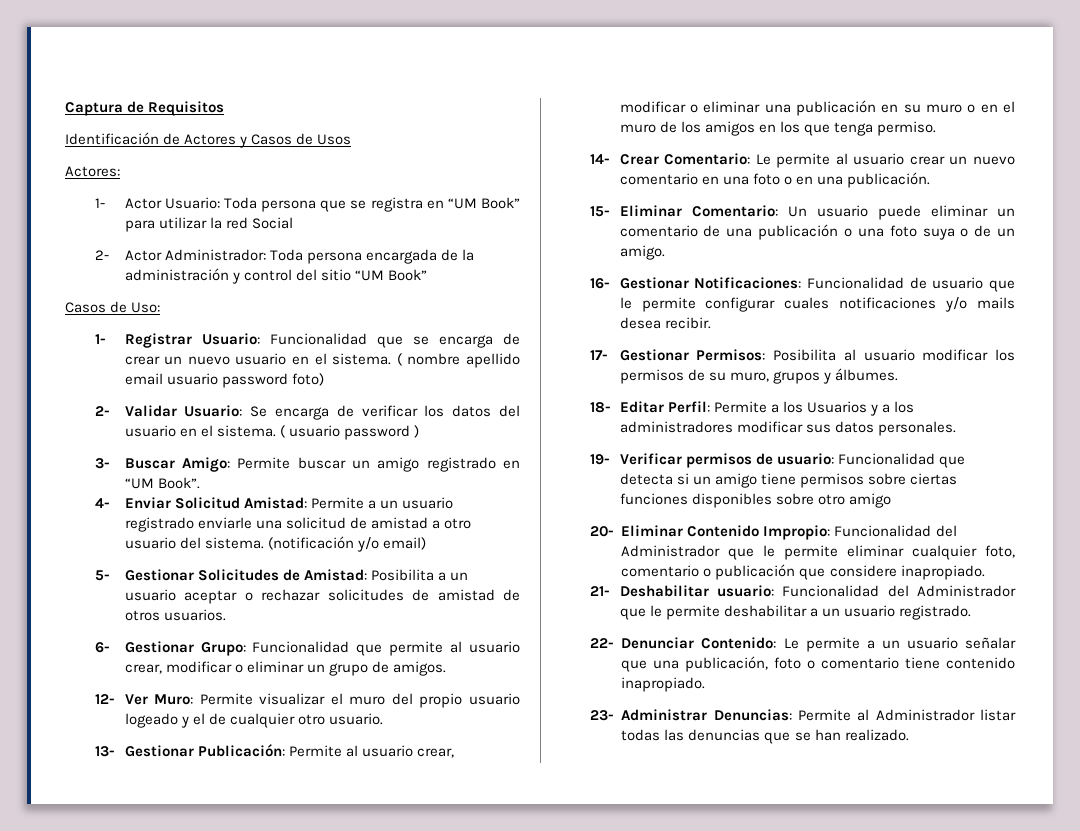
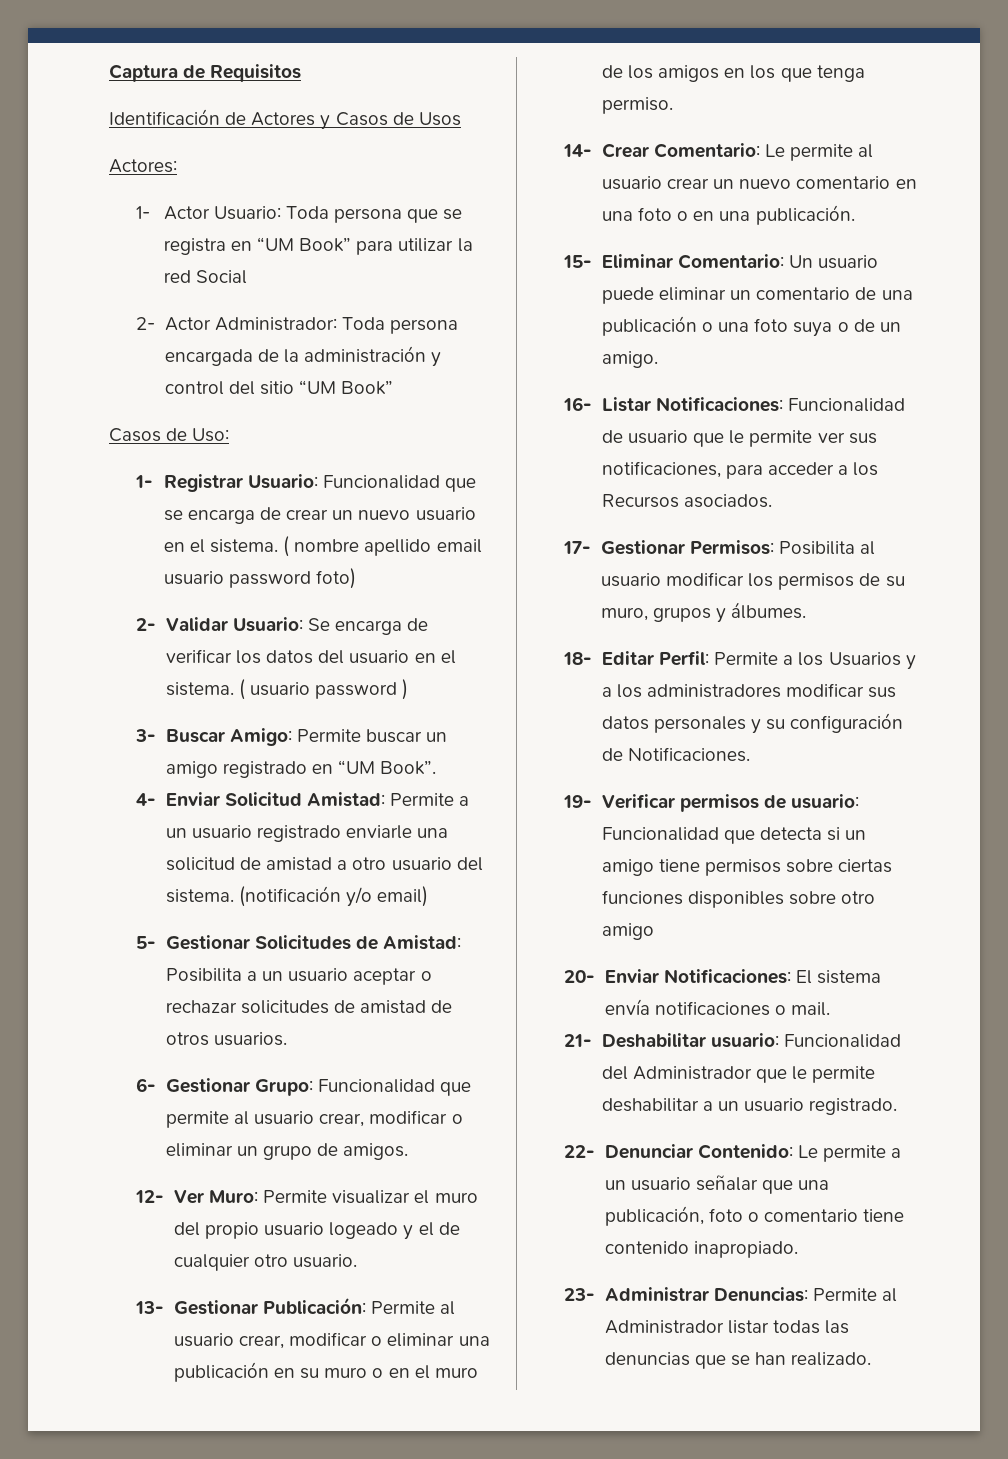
[619,277,689,289] Gestionar -> [601,397,651,412] Listar
[705,297,1015,312] [619,317,711,329] configurar cuales notificaciones y/o mails desea recibir. -> [817,432,877,444] [601,461,879,479] [601,494,772,508] ver sus notificaciones, para acceder a los Recursos asociados.
[877,421,956,436] personales. -> [653,713,904,734] [601,747,750,762] personales y su configuración de Notificaciones.
[621,525,957,540] [621,545,1015,560] [621,564,985,580] Eliminar Contenido Impropio: Funcionalidad del Administrador que le permite eliminar cualquier foto, comentario o publicación que considere inapropiado. -> [604,969,882,984] [604,999,831,1016] Enviar Notificaciones: El sistema envía notificaciones o mail.

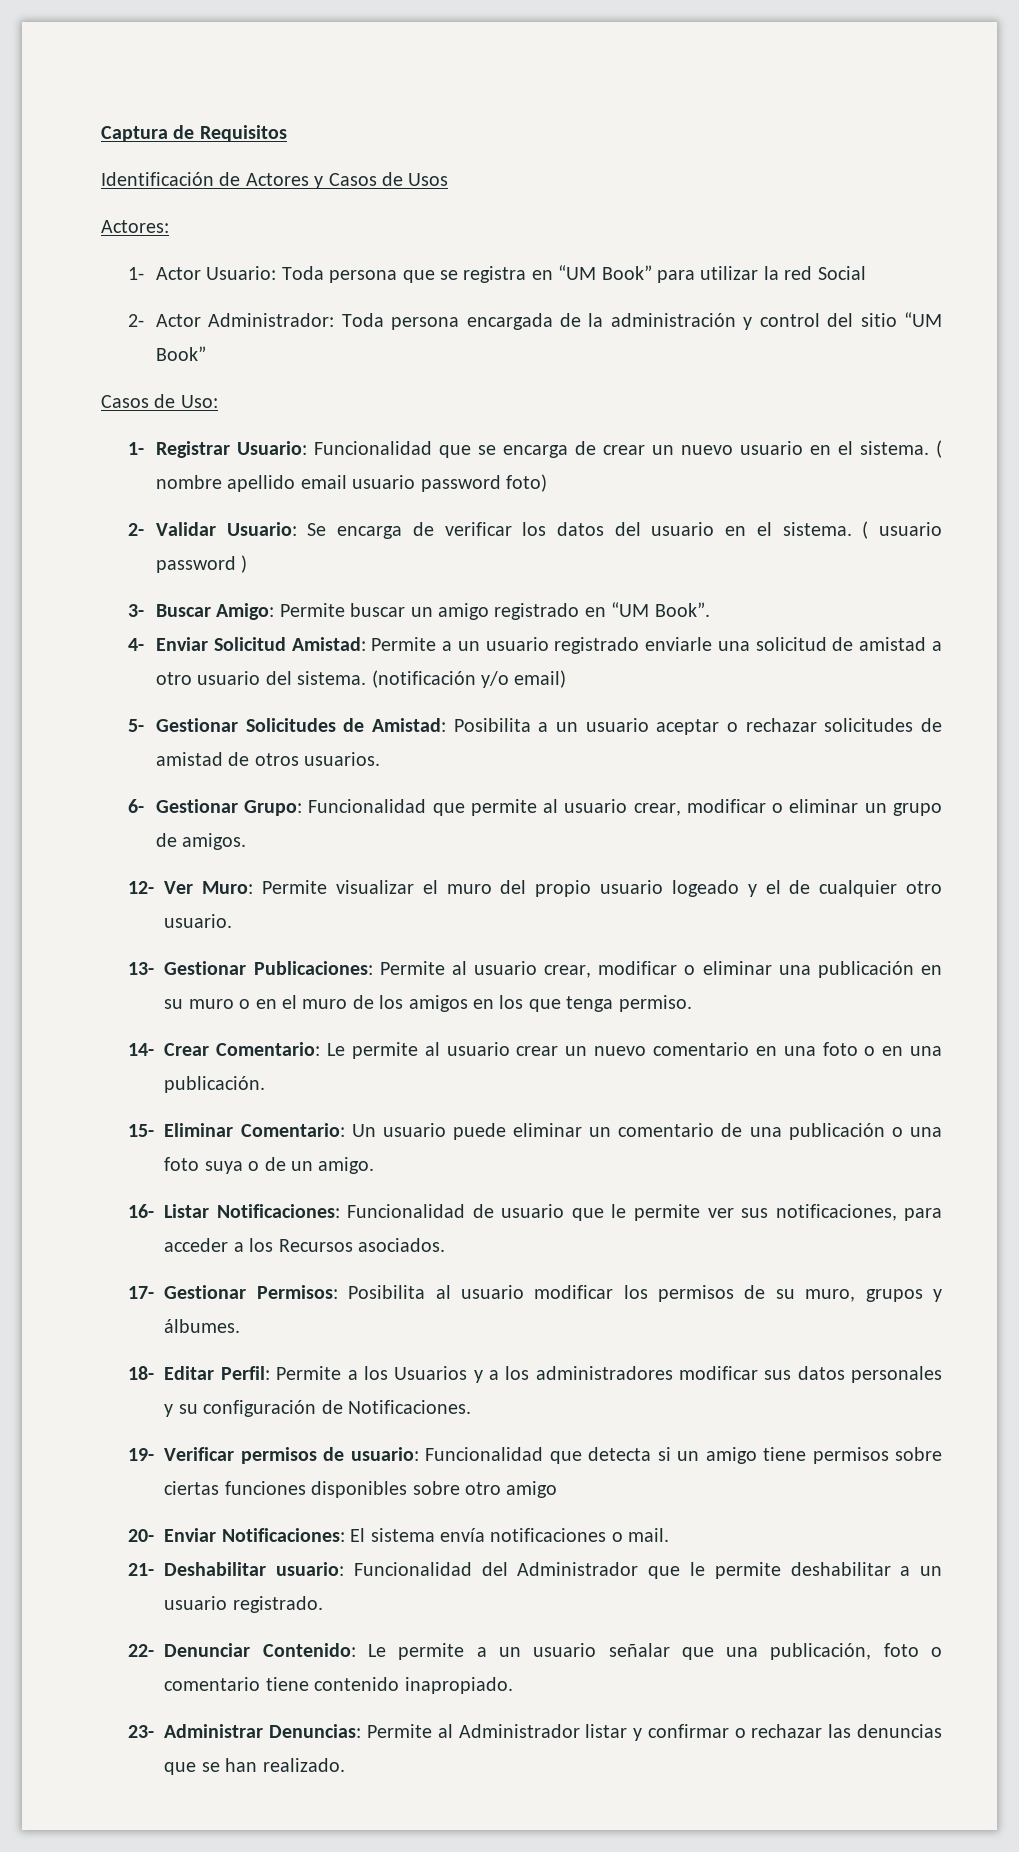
[262,1297,366,1314] Publicación: -> [253,961,373,975] Publicaciones:
[773,1320,821,1334] todas -> [633,1724,823,1741] y confirmar o rechazar

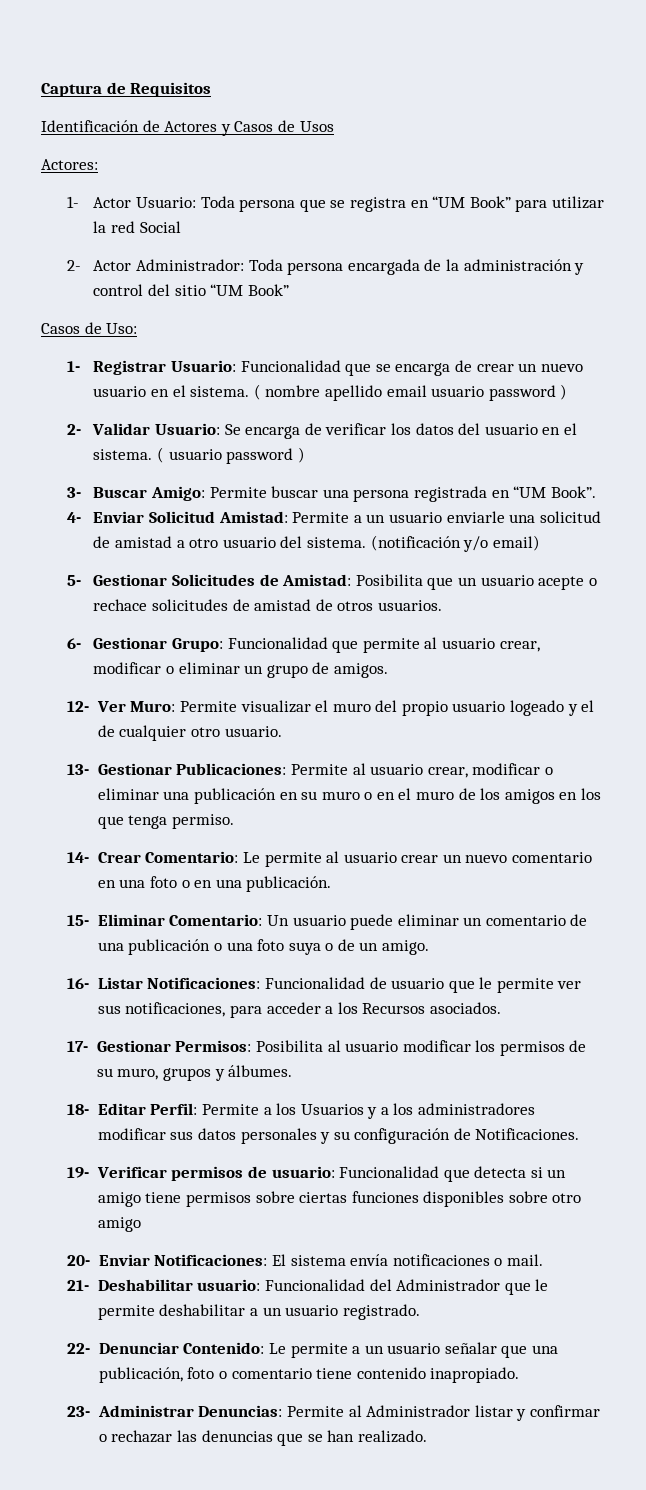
[505,474,547,492] foto) -> [560,384,568,400] )
[410,603,580,620] un amigo registrado -> [322,486,487,502] una persona registrada
[554,637,640,654] registrado -> (442, 517) none
[538,718,817,735] a un usuario aceptar o rechazar -> [427,575,597,590] [93,599,148,611] que un usuario acepte o rechace

